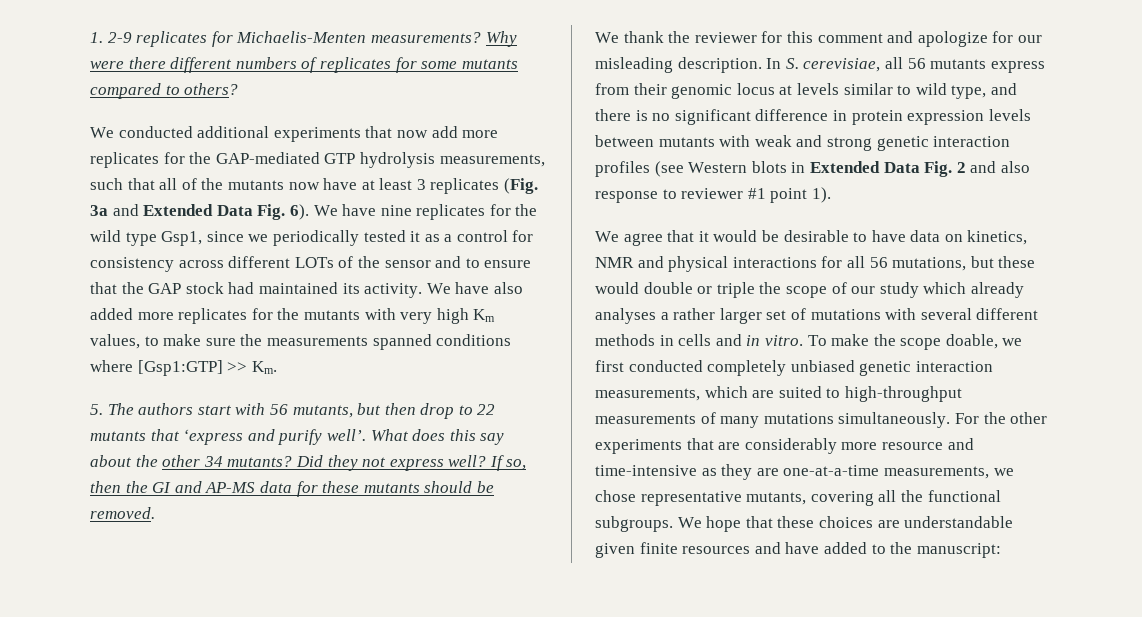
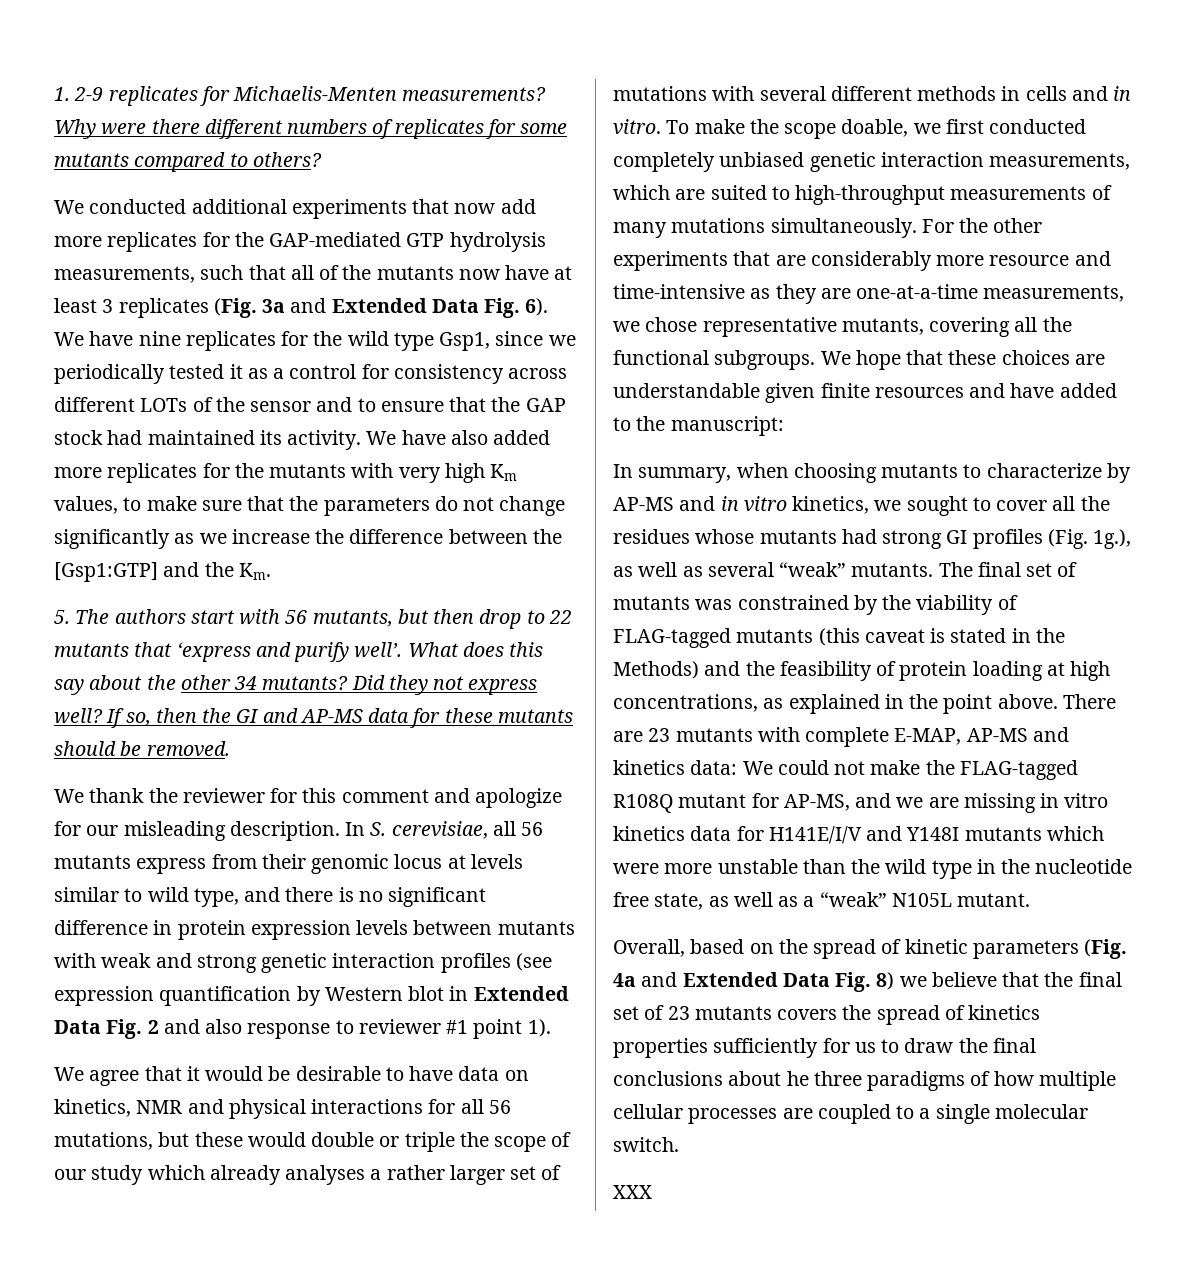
[240,334,512,350] [90,360,248,376] the measurements spanned conditions where [Gsp1:GTP] >> -> [247,496,566,516] [54,529,562,549] [54,562,234,582] that the parameters do not change significantly as we increase the difference between the [Gsp1:GTP] and the
[688,161,787,173] Western blots -> [54,986,445,1006] expression quantification by Western blot
(1001, 550) none -> [613,463,1131,483] [613,496,1110,516] [613,529,1132,549] [613,562,1078,577] [613,595,1018,615] [613,628,1065,648] [613,661,1111,681] [613,694,1116,714] [613,727,1069,747] [613,760,1078,780] [613,793,1109,813] [613,826,1104,844] [613,859,1133,879] [613,892,1031,910] [613,939,1128,959] [613,972,1122,992] [613,1005,1041,1025] [613,1038,1036,1058] [613,1071,1116,1091] [613,1104,1088,1124] [613,1137,679,1152] [613,1185,652,1199] // In summary, when choosing mutants to characterize by AP-MS and in vitro kinetics, we sought to cover all the residues whose mutants had strong GI profiles (Fig. 1g.), as well as several “weak” mutants. The final set of mutants was constrained by the viability of FLAG-tagged mutants (this caveat is stated in the Methods) and the feasibility of protein loading at high concentrations, as explained in the point above. There are 23 mutants with complete E-MAP, AP-MS and kinetics data: We could not make the FLAG-tagged R108Q mutant for AP-MS, and we are missing in vitro kinetics data for H141E/I/V and Y148I mutants which were more unstable than the wild type in the nucleotide free state, as well as a “weak” N105L mutant. // Overall, based on the spread of kinetic parameters (Fig. 4a and Extended Data Fig. 8) we believe that the final set of 23 mutants covers the spread of kinetics properties sufficiently for us to draw the final conclusions about he three paradigms of how multiple cellular processes are coupled to a single molecular switch. // XXX

